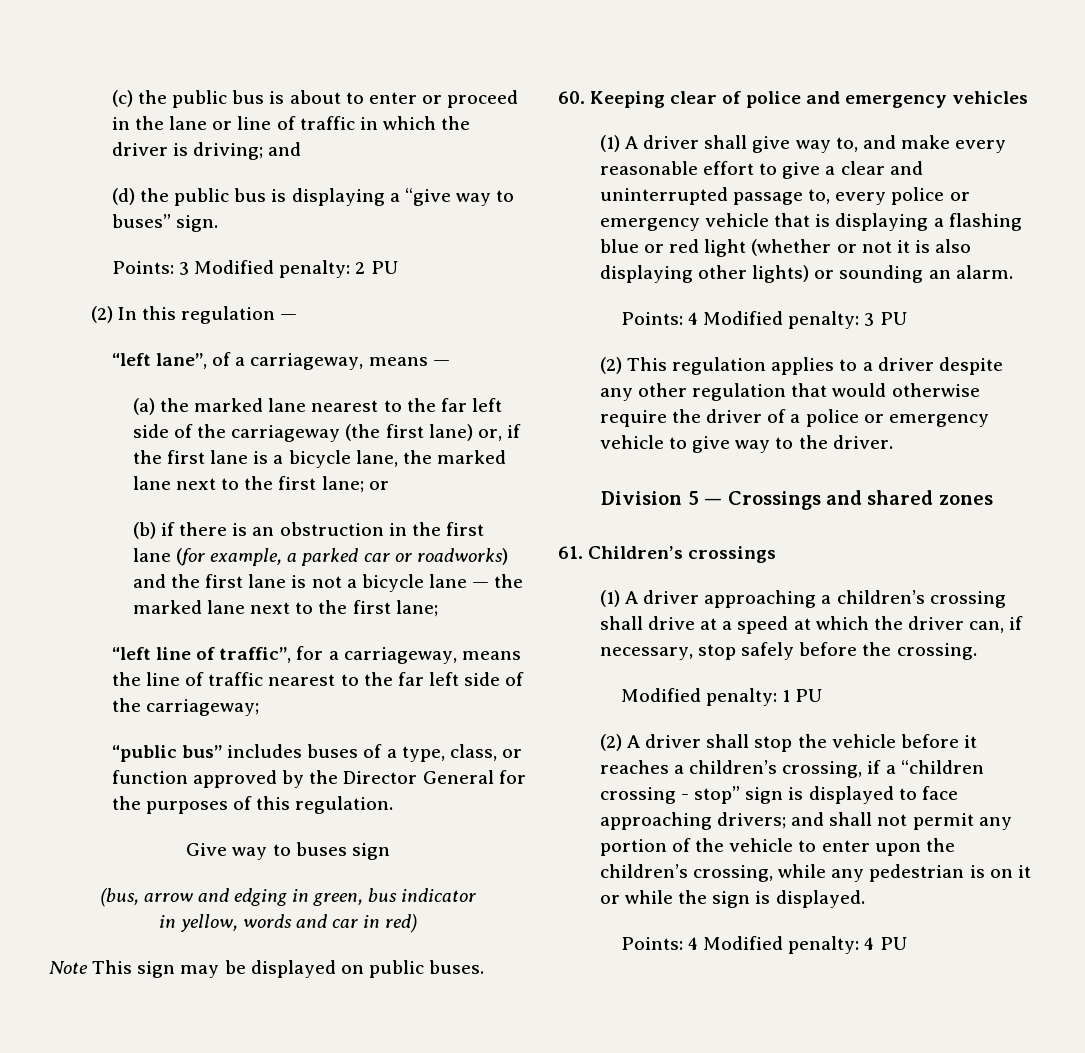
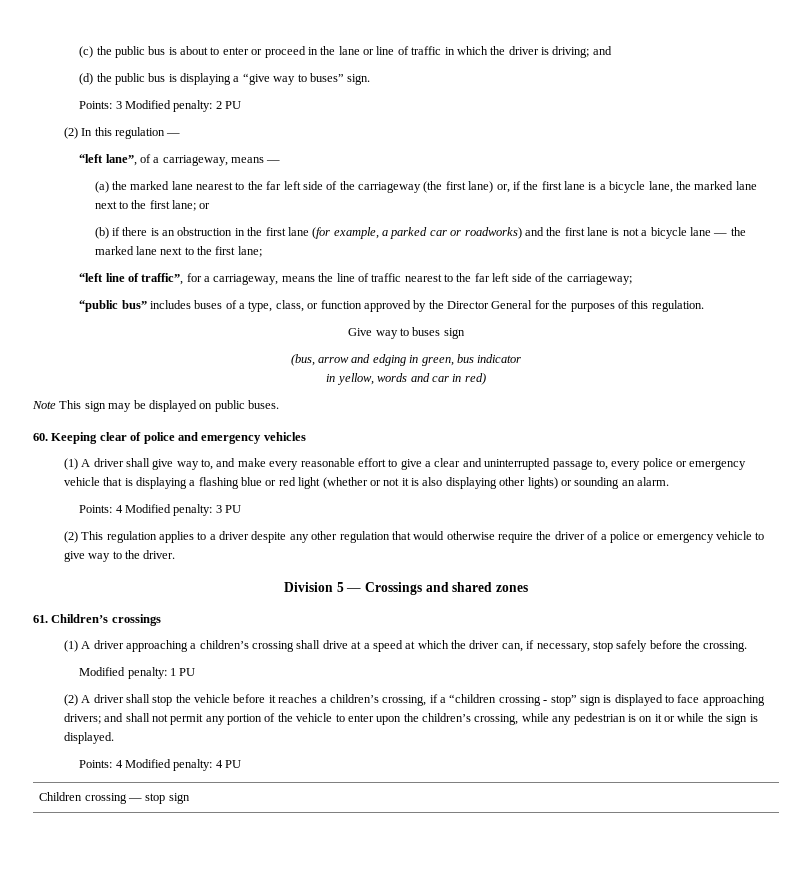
(907, 943) none -> [39,792,190,804] // Children crossing — stop sign

